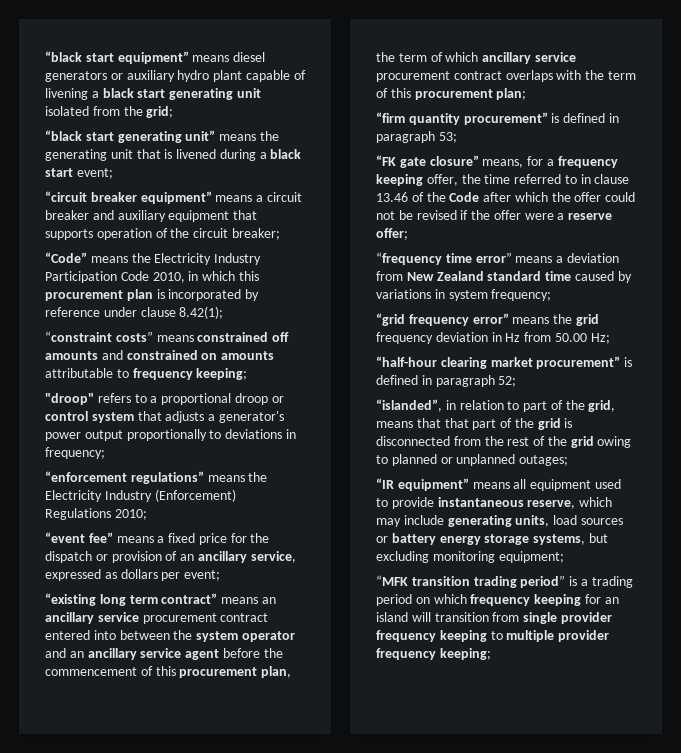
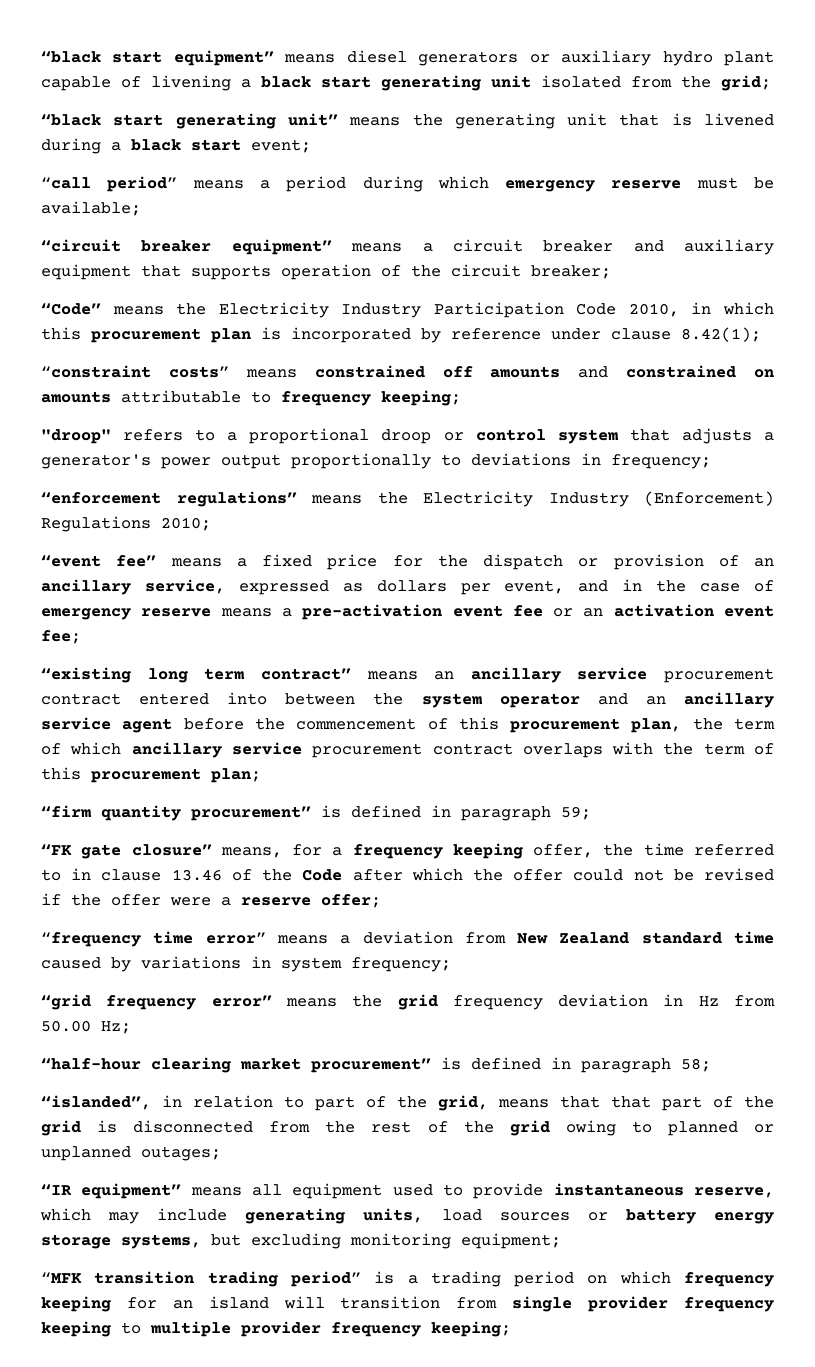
(113, 173) none -> [41,176,774,192] [41,201,141,216] // “call period” means a period during which emergency reserve must be available;
[184,570,221,581] event; -> [504,579,774,594] [41,604,774,620] [41,630,81,644] event, and in the case of emergency reserve means a pre-activation event fee or an activation event fee;
[438,132,457,143] 53; -> [561,806,591,820] 59;
[498,376,517,387] 52; -> [681,1058,711,1072] 58;

